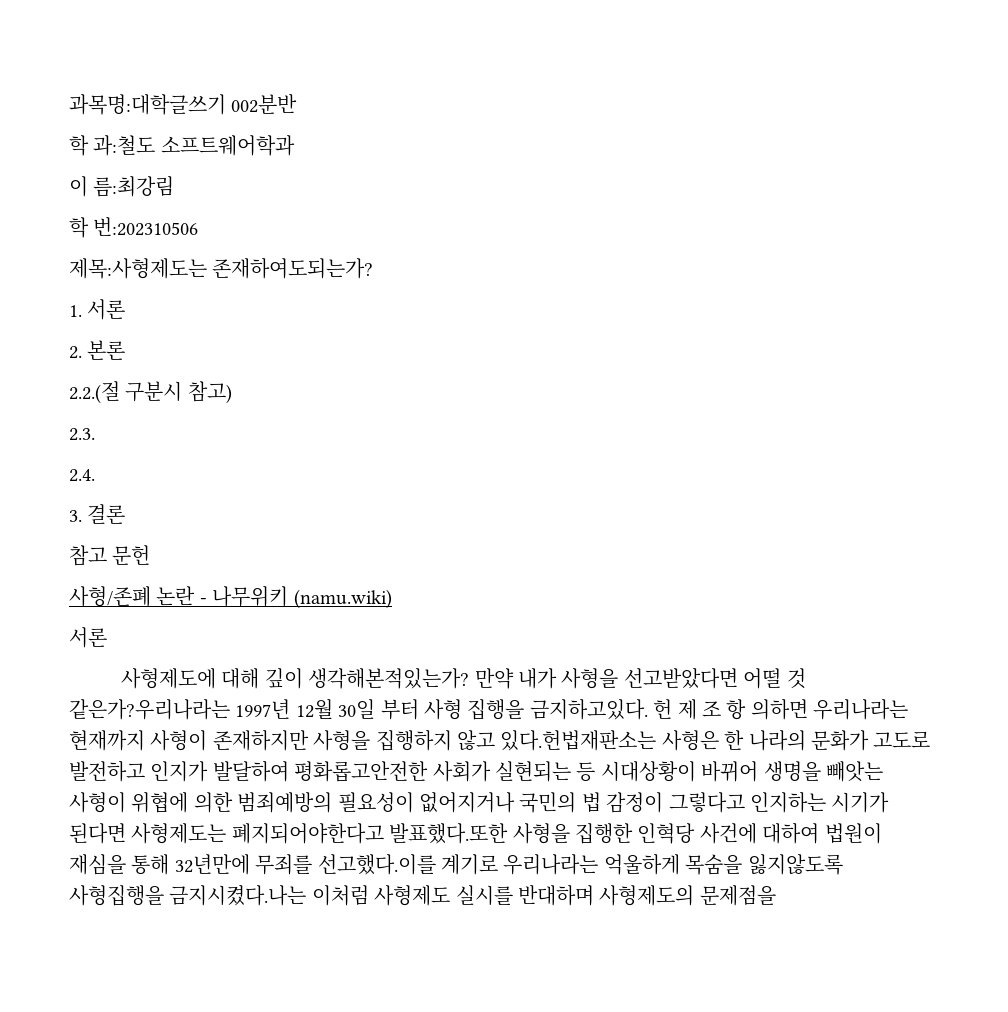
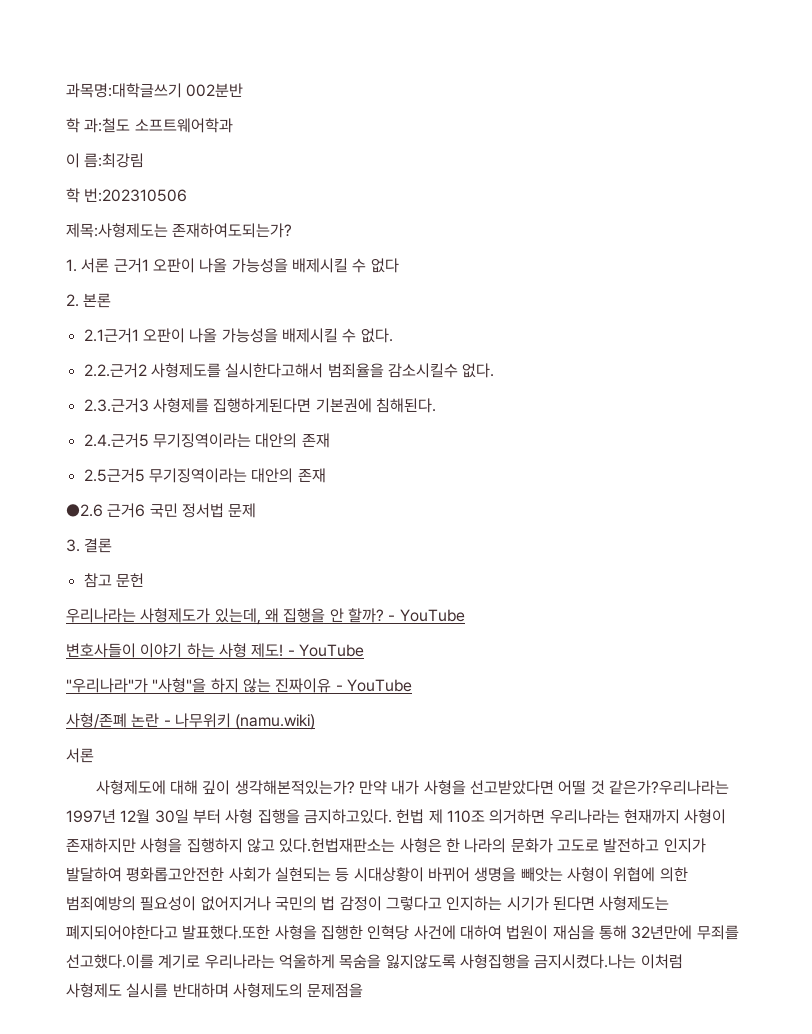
[69,340,126,360] [69,381,232,404] [69,428,95,441] [69,469,95,482] [69,504,126,524] [69,545,151,566] // 2. 본론 // 2.2.(절 구분시 참고) // 2.3. // 2.4. // 3. 결론 // 참고 문헌 -> [113,258,399,273] [66,293,112,308] [83,328,393,343] [83,363,495,378] [83,398,436,413] [83,433,330,448] [83,468,326,483] [66,503,257,518] [66,538,113,553] [83,573,144,588] [66,608,465,625] [66,643,364,658] [66,678,412,693] 근거1 오판이 나올 가능성을 배제시킬 수 없다 // 2. 본론 // 2.1근거1 오판이 나올 가능성을 배제시킬 수 없다. // 2.2.근거2 사형제도를 실시한다고해서 범죄율을 감소시킬수 없다. // 2.3.근거3 사형제를 집행하게된다면 기본권에 침해된다. // 2.4.근거5 무기징역이라는 대안의 존재 // 2.5근거5 무기징역이라는 대안의 존재 // ●2.6 근거6 국민 정서법 문제 // 3. 결론 // 참고 문헌 // 우리나라는 사형제도가 있는데, 왜 집행을 안 할까? - YouTube // 변호사들이 이야기 하는 사형 제도! - YouTube // "우리나라"가 "사형"을 하지 않는 진짜이유 - YouTube
[653,699,808,720] 헌 제 조 항 의하면 -> [396,809,546,824] 헌법 제 110조 의거하면

